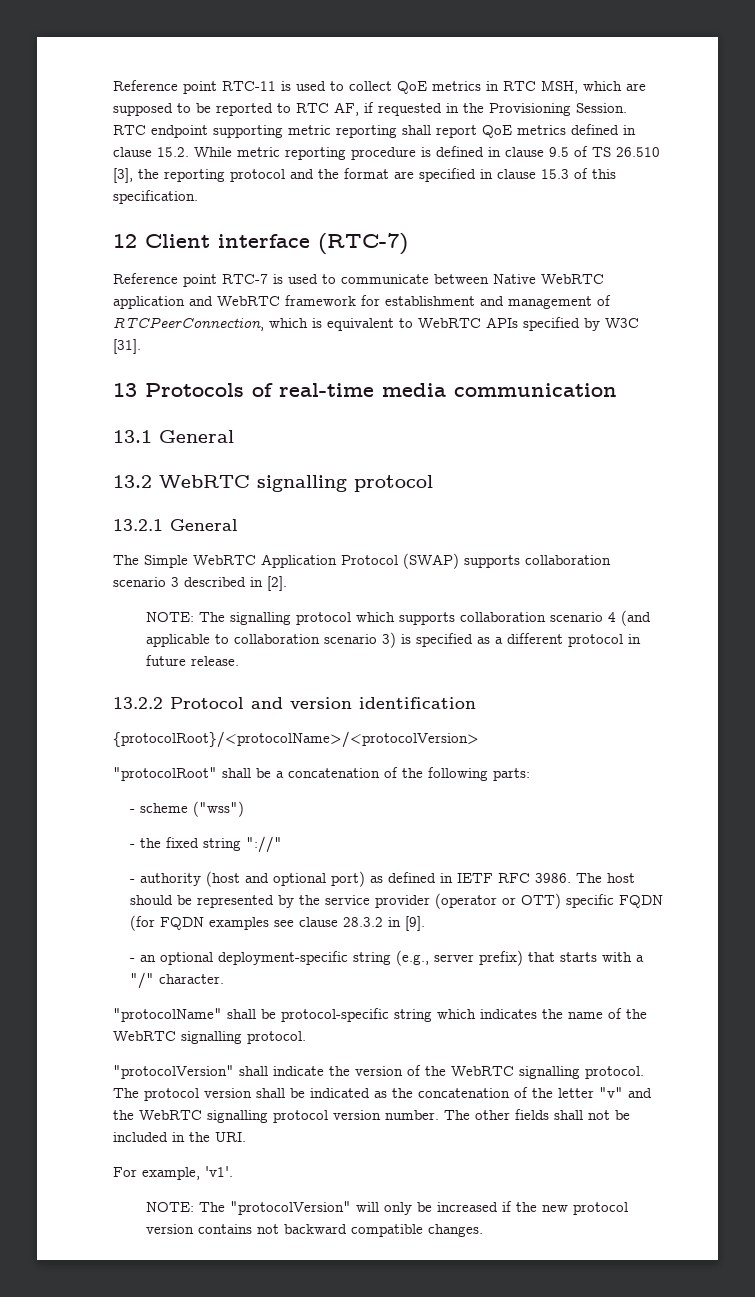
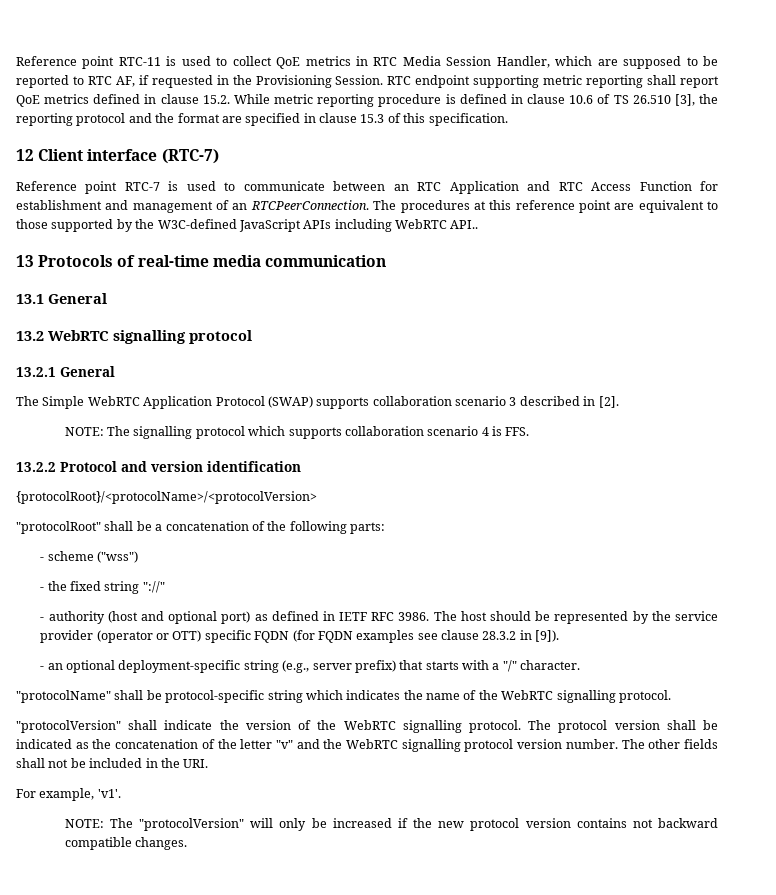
[541,80,578,94] MSH, -> [402,56,550,68] Media Session Handler,
[549,147,569,157] 9.5 -> [569,95,594,104] 10.6
[493,274,604,284] [113,295,356,309] Native WebRTC application and WebRTC framework -> [393,181,692,194] an RTC Application and RTC Access Function
[113,317,639,331] [113,339,141,354] RTCPeerConnection, which is equivalent to WebRTC APIs specified by W3C [31]. -> [232,200,718,213] [16,219,479,232] an RTCPeerConnection. The procedures at this reference point are equivalent to those supported by the W3C-defined JavaScript APIs including WebRTC API..
[621,610,652,626] [146,632,642,648] [146,655,240,666] (and applicable to collaboration scenario 3) is specified as a different protocol in future release. -> [492,426,530,436] is FFS.
[404,916,425,931] [9]. -> [535,630,560,642] [9]).

